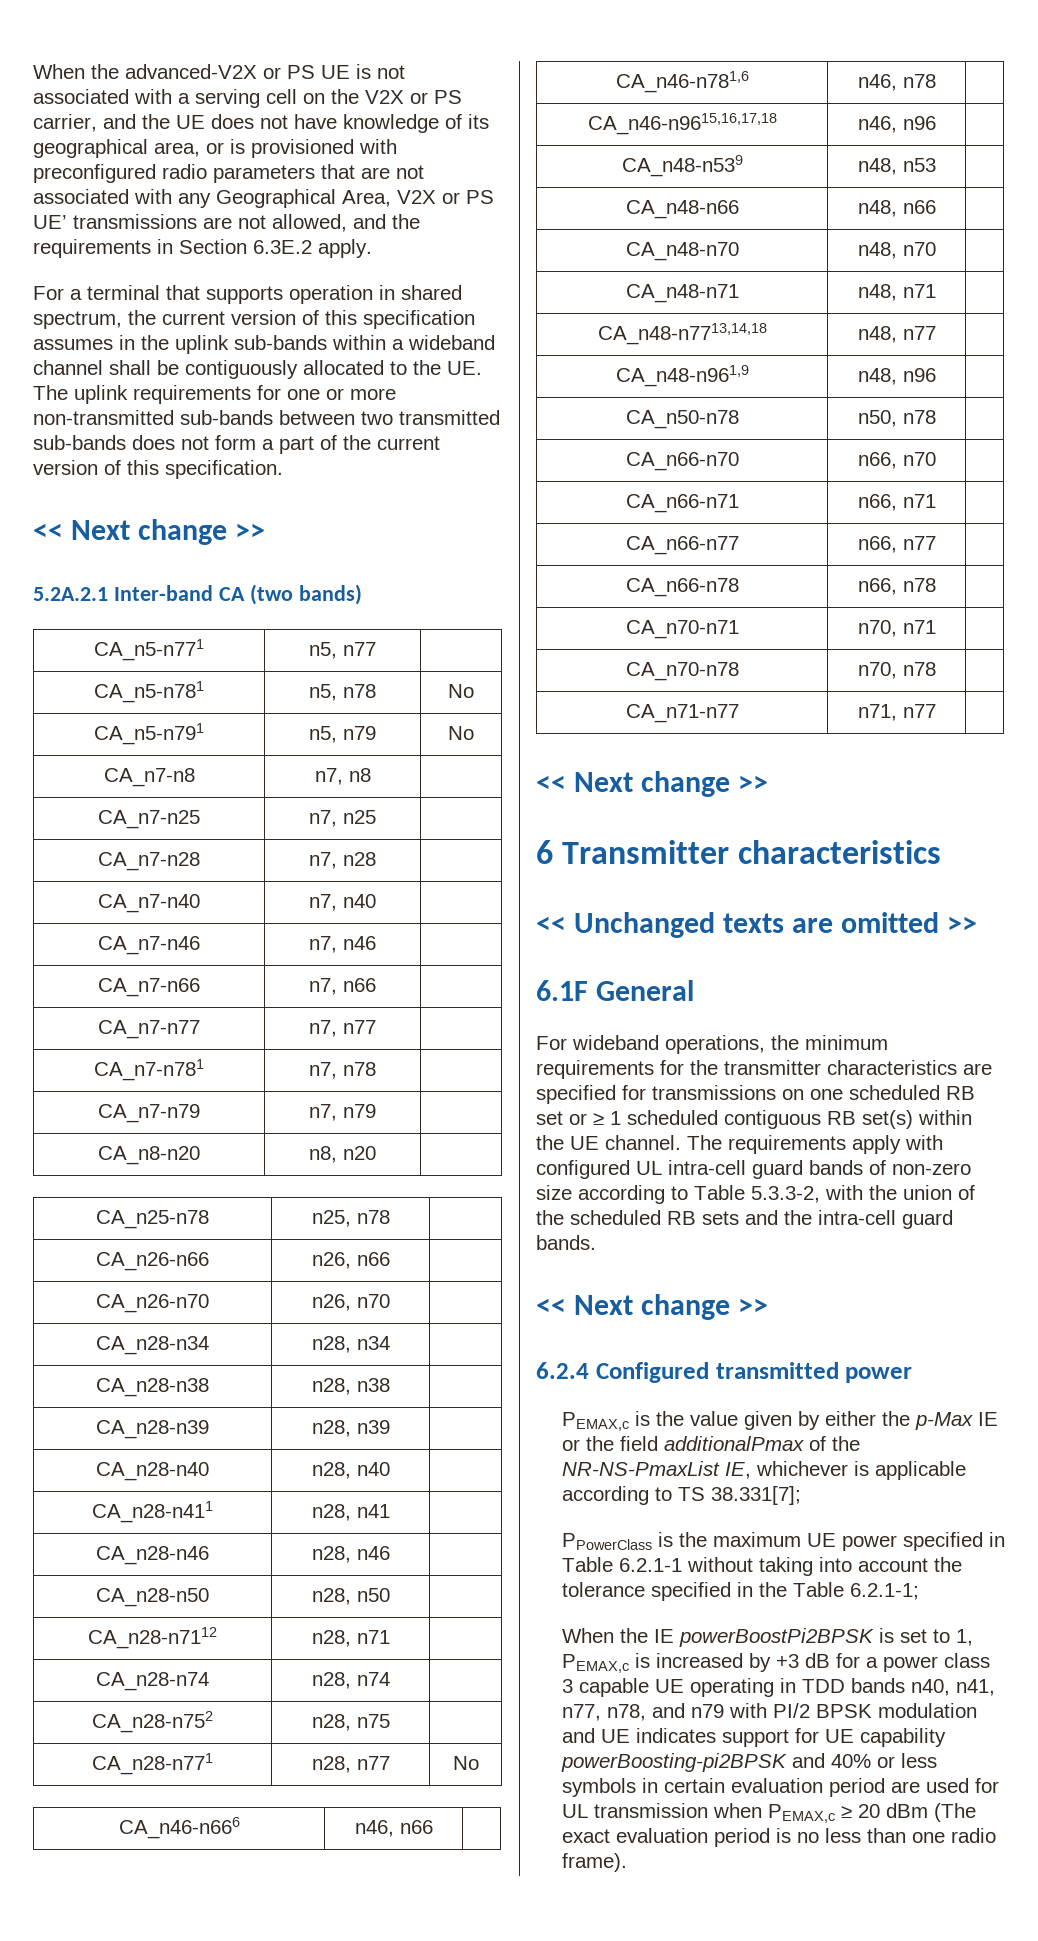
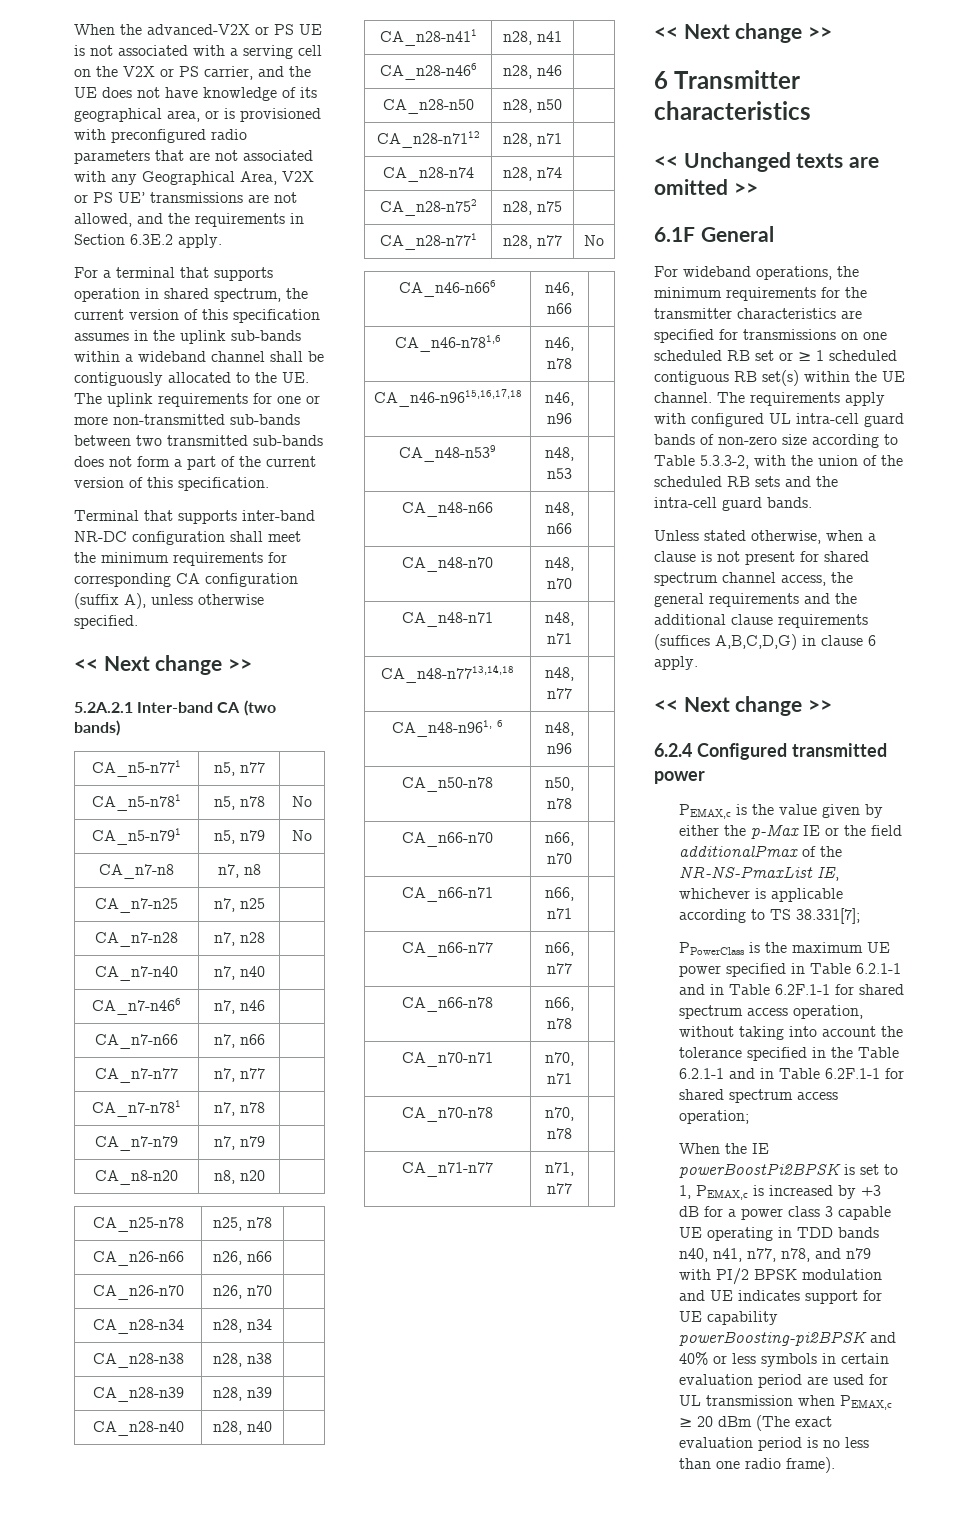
(283, 469) none -> [74,510,315,524] [74,531,301,545] [74,552,287,566] [74,573,298,587] [74,593,264,609] [74,615,138,629] // Terminal that supports inter-band NR-DC configuration shall meet the minimum requirements for corresponding CA configuration (suffix A), unless otherwise specified.
[98,936,200,955] CA_n7-n46 -> [92,998,181,1015] CA_n7-n466
[96,1546,209,1565] CA_n28-n46 -> [379,63,477,80] CA_n28-n466
[615,365,749,387] CA_n48-n961,9 -> [392,720,503,737] CA_n48-n961, 6
(596, 1242) none -> [654,530,876,544] [654,551,869,565] [654,572,853,586] [654,593,857,607] [654,614,868,628] [654,634,876,650] [654,656,698,670] // Unless stated otherwise, when a clause is not present for shared spectrum channel access, the general requirements and the additional clause requirements (suffices A,B,C,D,G) in clause 6 apply.
(682, 1565) none -> [679,984,905,995] [679,1005,864,1019] and in Table 6.2F.1-1 for shared spectrum access operation,
[849,1583,919,1600] 6.2.1-1; -> [679,1068,905,1079] [679,1089,839,1103] [679,1110,750,1124] 6.2.1-1 and in Table 6.2F.1-1 for shared spectrum access operation;

